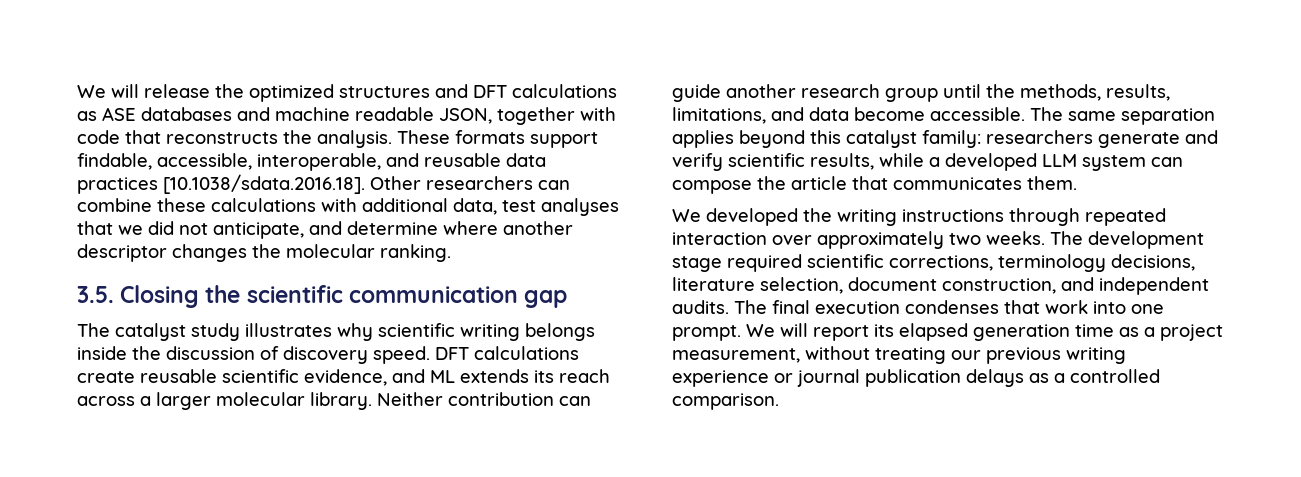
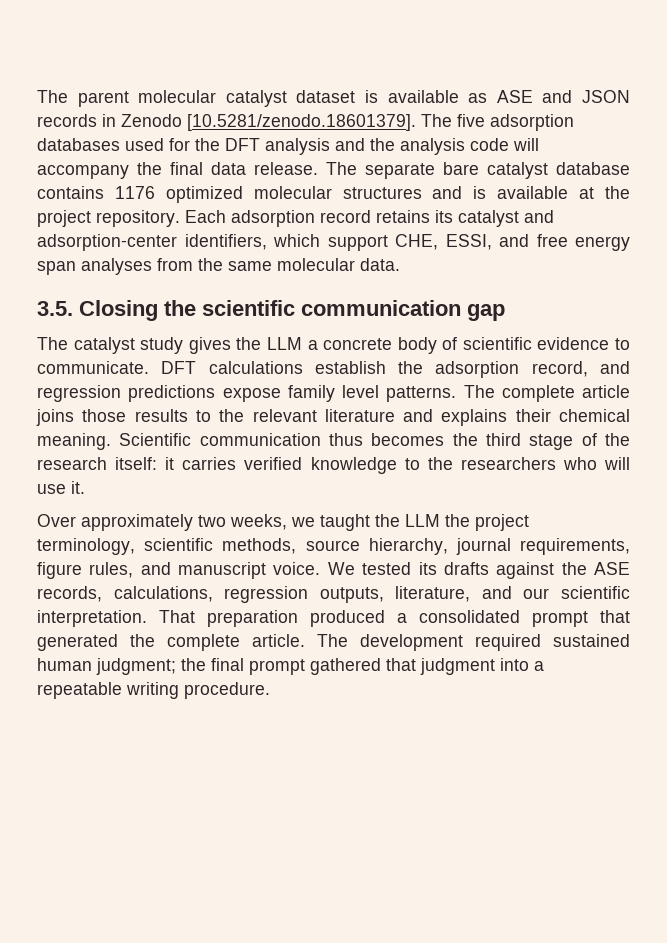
[77,84,617,102] [77,107,616,125] [77,130,598,148] [77,153,546,171] [77,174,570,194] [77,198,619,216] [77,221,573,239] [77,244,451,262] We will release the optimized structures and DFT calculations as ASE databases and machine readable JSON, together with code that reconstructs the analysis. These formats support findable, accessible, interoperable, and reusable data practices [10.1038/sdata.2016.18]. Other researchers can combine these calculations with additional data, test analyses that we did not anticipate, and determine where another descriptor changes the molecular ranking. -> [37,90,631,107] [37,114,574,131] [37,138,539,155] [37,162,630,179] [37,186,631,203] [37,210,554,227] [37,234,630,251] [37,258,400,275] The parent molecular catalyst dataset is available as ASE and JSON records in Zenodo [10.5281/zenodo.18601379]. The five adsorption databases used for the DFT analysis and the analysis code will accompany the final data release. The separate bare catalyst database contains 1176 optimized molecular structures and is available at the project repository. Each adsorption record retains its catalyst and adsorption-center identifiers, which support CHE, ESSI, and free energy span analyses from the same molecular data.
[245,323,595,341] [77,346,579,364] [77,369,610,386] [77,392,591,410] [672,84,1170,102] [672,107,1215,125] [672,130,1218,148] [672,153,1183,171] [672,176,1077,194] [672,208,1166,226] [672,231,1204,249] [672,254,1195,272] [672,277,1209,295] [672,300,1164,314] [672,323,1223,341] [672,346,1126,364] [672,369,1160,387] [672,393,779,410] illustrates why scientific writing belongs inside the discussion of discovery speed. DFT calculations create reusable scientific evidence, and ML extends its reach across a larger molecular library. Neither contribution can guide another research group until the methods, results, limitations, and data become accessible. The same separation applies beyond this catalyst family: researchers generate and verify scientific results, while a developed LLM system can compose the article that communicates them. // We developed the writing instructions through repeated interaction over approximately two weeks. The development stage required scientific corrections, terminology decisions, literature selection, document construction, and independent audits. The final execution condenses that work into one prompt. We will report its elapsed generation time as a project measurement, without treating our previous writing experience or journal publication delays as a controlled comparison. -> [188,337,630,354] [37,361,630,378] [37,385,630,402] [36,409,630,426] [37,433,630,450] [37,457,631,474] [37,481,85,494] [37,514,529,531] [37,538,631,555] [37,562,631,579] [37,586,630,603] [37,610,630,627] [37,634,630,651] [37,658,544,675] [37,682,270,699] gives the LLM a concrete body of scientific evidence to communicate. DFT calculations establish the adsorption record, and regression predictions expose family level patterns. The complete article joins those results to the relevant literature and explains their chemical meaning. Scientific communication thus becomes the third stage of the research itself: it carries verified knowledge to the researchers who will use it. // Over approximately two weeks, we taught the LLM the project terminology, scientific methods, source hierarchy, journal requirements, figure rules, and manuscript voice. We tested its drafts against the ASE records, calculations, regression outputs, literature, and our scientific interpretation. That preparation produced a consolidated prompt that generated the complete article. The development required sustained human judgment; the final prompt gathered that judgment into a repeatable writing procedure.

